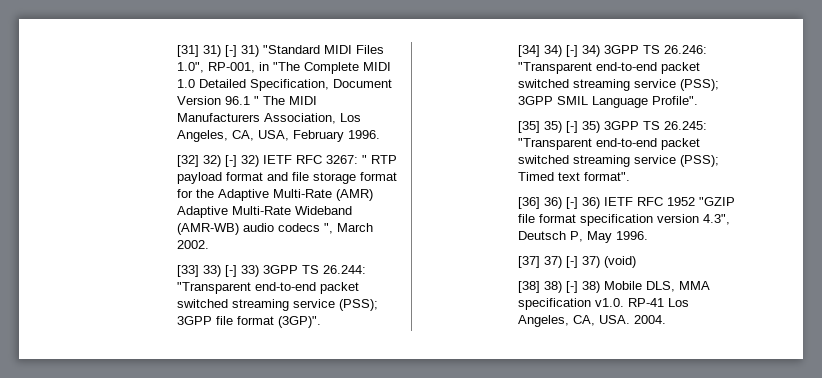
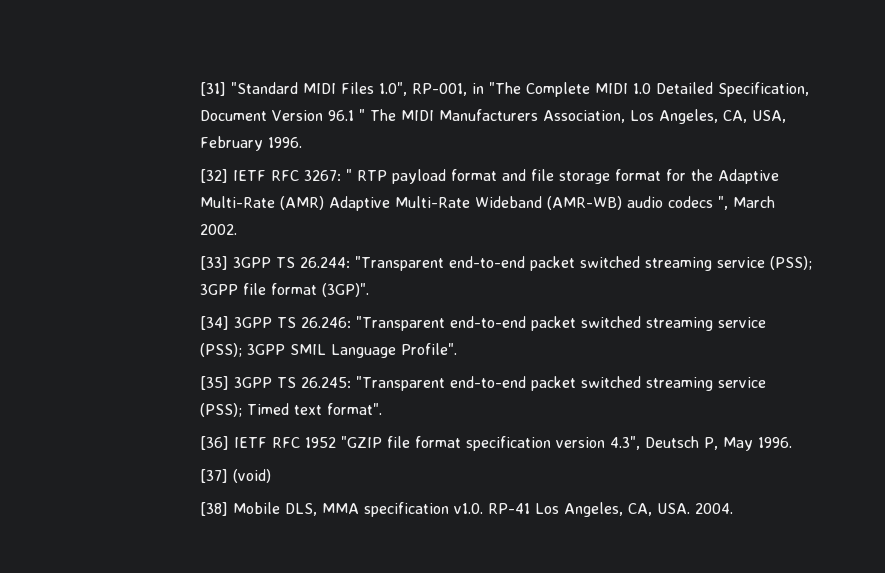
[202,45,259,57] 31) [-] 31) -> (226, 89) none
[202,155,259,167] 32) [-] 32) -> (228, 176) none
[202,265,259,277] 33) [-] 33) -> (228, 263) none
[543,45,600,57] 34) [-] 34) -> (229, 323) none
[543,121,600,133] 35) [-] 35) -> (229, 383) none
[543,197,600,209] 36) [-] 36) -> (229, 443) none
[543,256,600,268] 37) [-] 37) -> (228, 476) none
[543,281,600,293] 38) [-] 38) -> (228, 509) none

